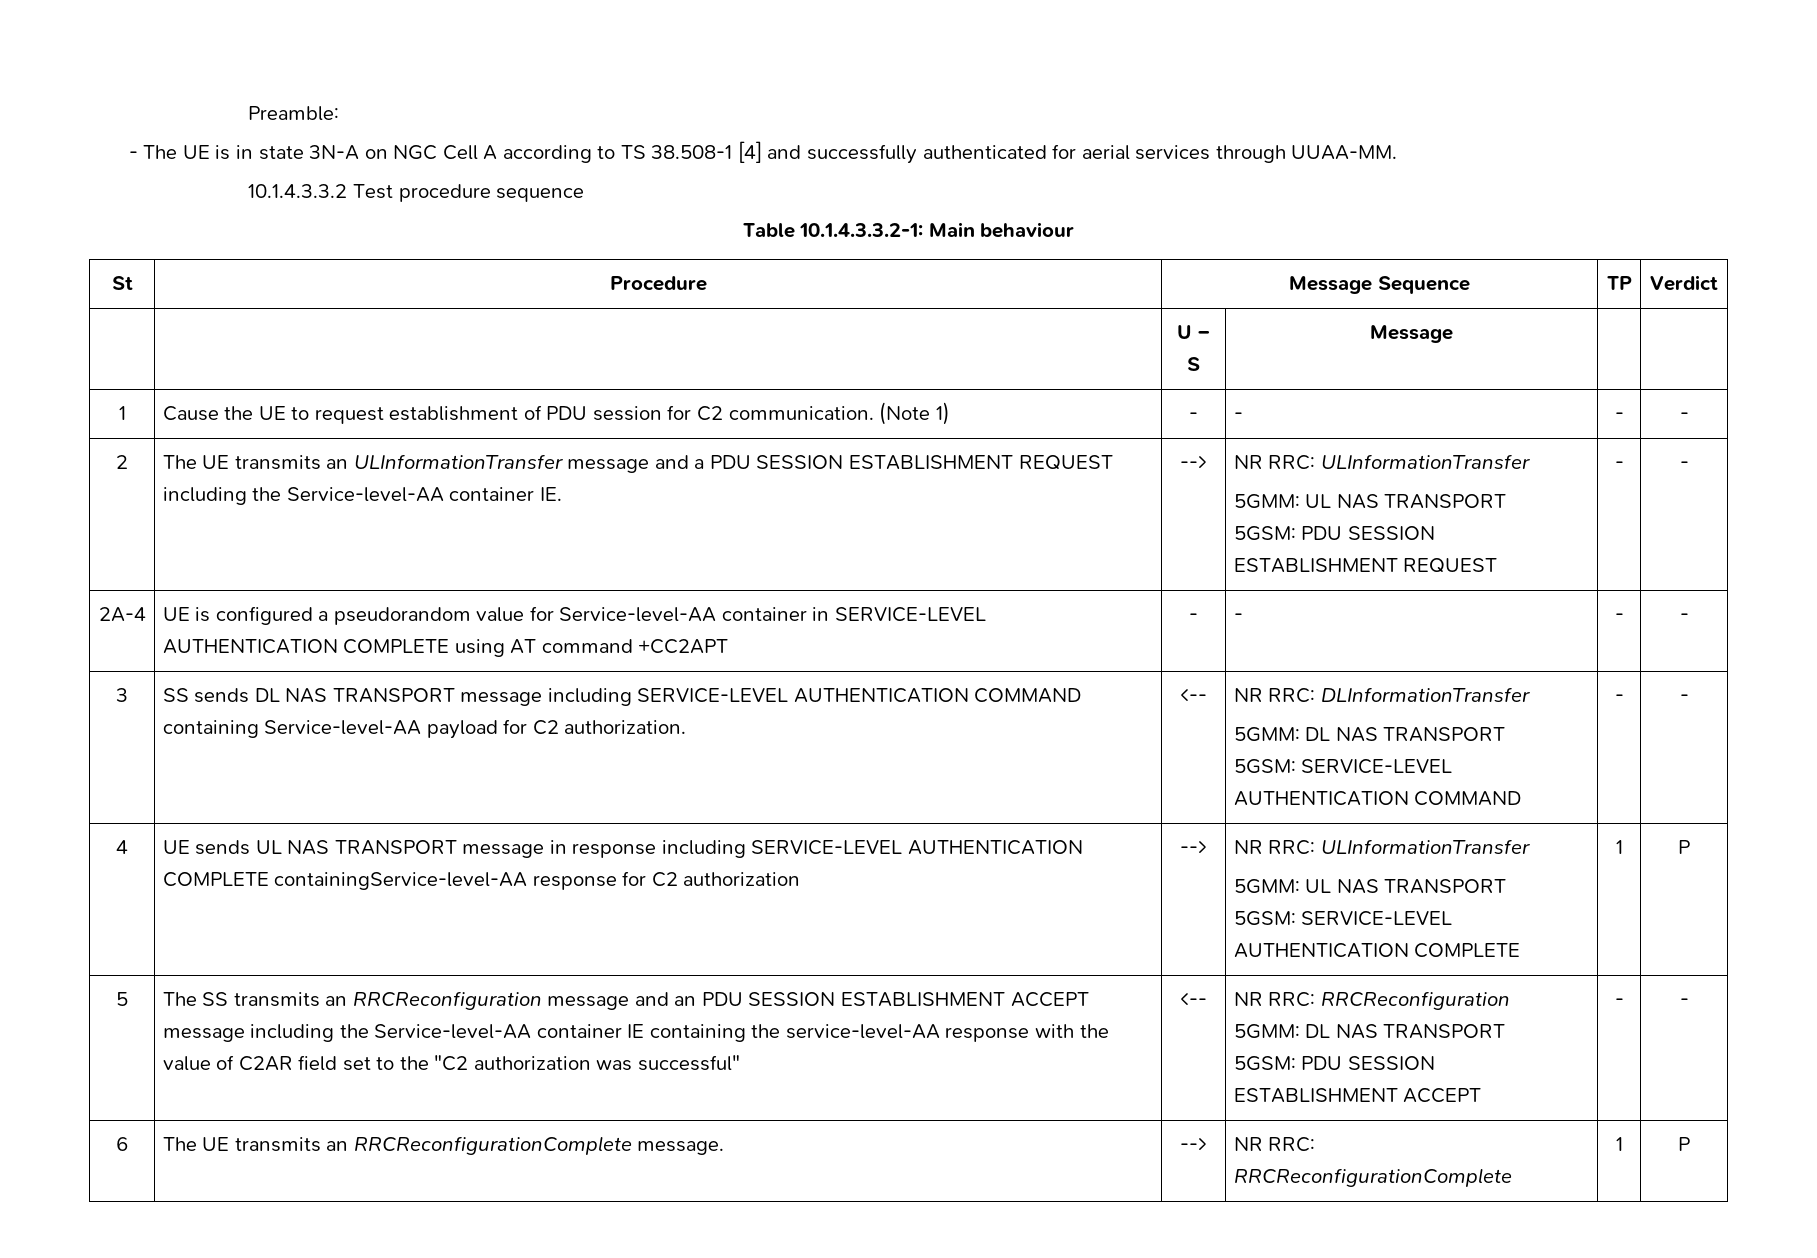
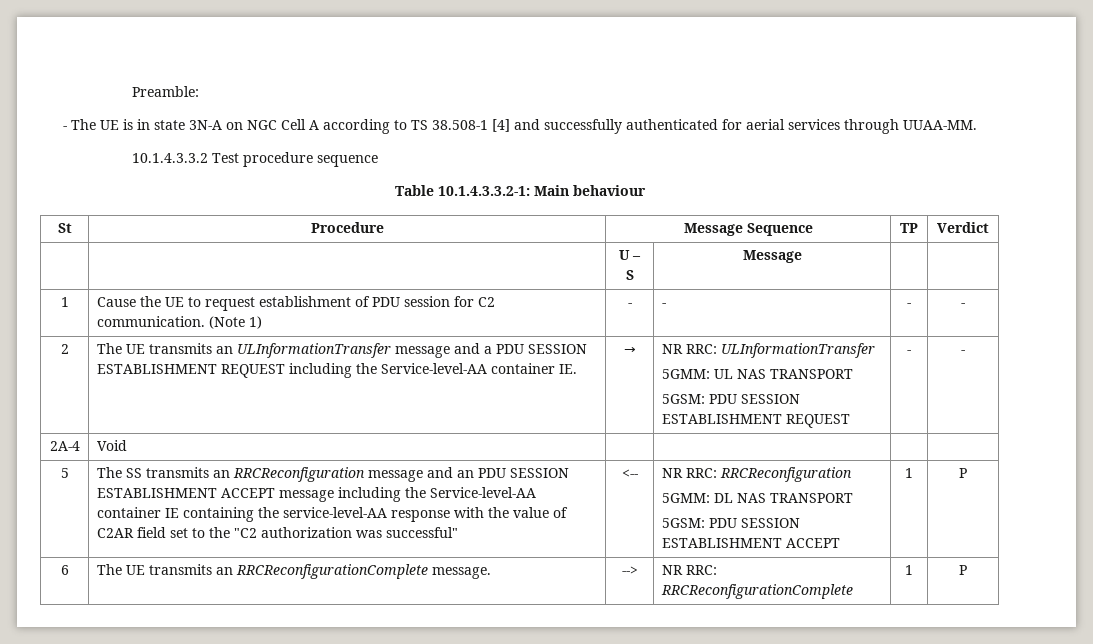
[1180,456,1207,469] --> -> [623,347,636,354] →
[162,606,986,625] [162,639,729,657] [1189,613,1198,621] [1233,613,1243,621] [1614,613,1624,621] [1679,613,1689,621] [116,688,128,702] [162,688,1082,706] [162,719,687,739] [1180,689,1207,702] [1233,687,1530,703] [1233,727,1506,742] [1233,759,1453,774] [1233,791,1522,806] [1614,694,1624,702] [1679,694,1689,702] [116,840,128,854] [162,840,1083,858] [162,871,801,890] [1180,841,1207,854] [1233,839,1530,855] [1233,879,1507,894] [1233,911,1453,926] [1233,943,1521,958] [1615,840,1623,854] [1678,840,1690,854] UE is configured a pseudorandom value for Service-level-AA container in SERVICE-LEVEL AUTHENTICATION COMPLETE using AT command +CC2APT | - | - | - | - // 3 | SS sends DL NAS TRANSPORT message including SERVICE-LEVEL AUTHENTICATION COMMAND containing Service-level-AA payload for C2 authorization. | <-- | NR RRC: DLInformationTransfer // 5GMM: DL NAS TRANSPORT // 5GSM: SERVICE-LEVEL AUTHENTICATION COMMAND | - | - // 4 | UE sends UL NAS TRANSPORT message in response including SERVICE-LEVEL AUTHENTICATION COMPLETE containingService-level-AA response for C2 authorization | --> | NR RRC: ULInformationTransfer // 5GMM: UL NAS TRANSPORT // 5GSM: SERVICE-LEVEL AUTHENTICATION COMPLETE | 1 | P -> [96,440,127,451] Void | | | |
[1614,998,1624,1006] [1679,998,1689,1006] - | - -> [905,468,913,478] [959,468,967,478] 1 | P

